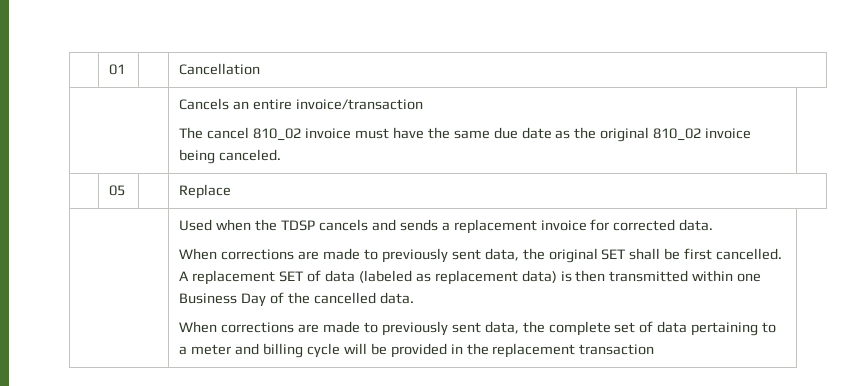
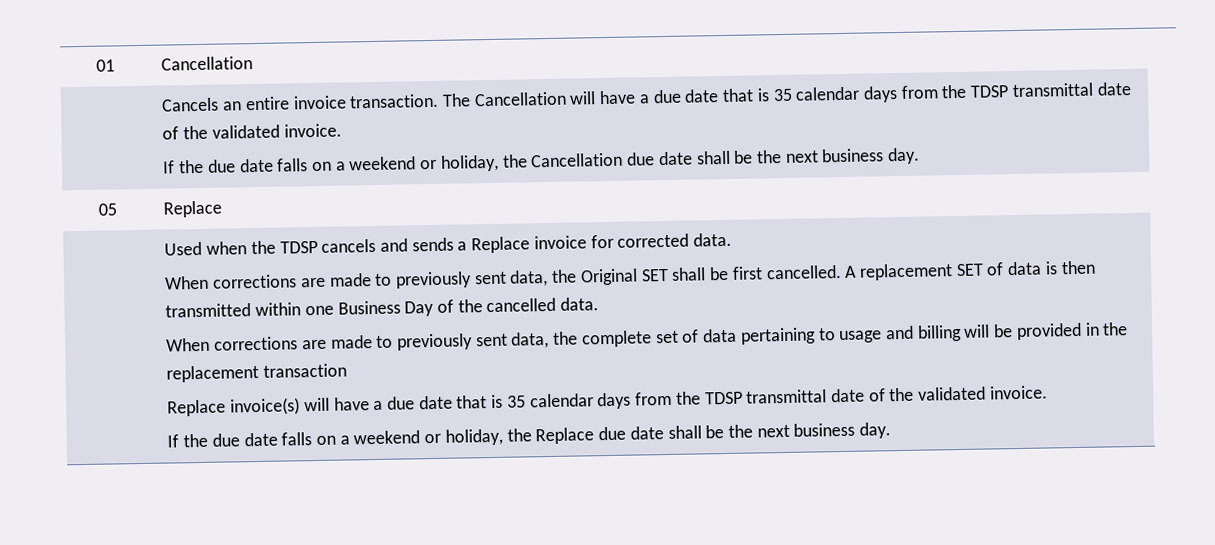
[296,99,424,110] [179,127,752,142] [179,149,282,164] invoice/transaction // The cancel 810_02 invoice must have the same due date as the original 810_02 invoice being canceled. -> [292,82,1132,110] [162,123,342,140] [163,147,921,174] invoice transaction. The Cancellation will have a due date that is 35 calendar days from the TDSP transmittal date of the validated invoice. // If the due date falls on a weekend or holiday, the Cancellation due date shall be the next business day.
[453,219,537,234] replacement -> [471,236,531,254] Replace
[548,248,598,263] original -> [579,268,638,286] Original
[358,270,557,285] (labeled as replacement data) -> (1043, 268) none
[179,344,232,355] a meter -> [839,330,883,344] usage
[306,343,340,358] cycle -> (962, 333) none
(655, 349) none -> [167,385,1048,417] [167,422,892,448] // Replace invoice(s) will have a due date that is 35 calendar days from the TDSP transmittal date of the validated invoice. // If the due date falls on a weekend or holiday, the Replace due date shall be the next business day.

